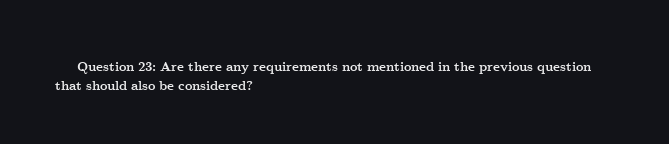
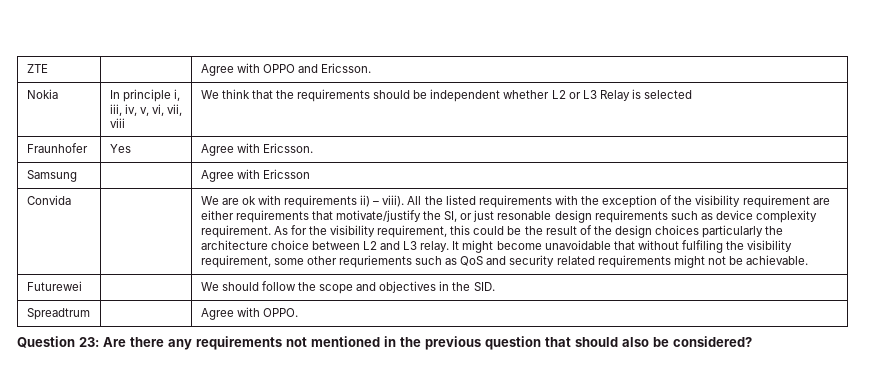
(77, 68) none -> [26,64,48,73] [200,63,372,76] [26,89,58,99] [109,89,180,102] [109,104,183,116] [109,118,125,128] [200,89,693,102] [26,143,88,153] [109,144,131,153] [200,143,313,156] [26,170,77,182] [200,169,310,182] [26,195,71,205] [200,195,830,208] [200,210,818,223] [200,225,784,238] [200,240,793,253] [200,255,809,268] [26,281,82,291] [200,281,495,294] [26,308,90,320] [200,307,298,320] ZTE | | Agree with OPPO and Ericsson. // Nokia | In principle i, iii, iv, v, vi, vii, viii | We think that the requirements should be independent whether L2 or L3 Relay is selected // Fraunhofer | Yes | Agree with Ericsson. // Samsung | | Agree with Ericsson // Convida | | We are ok with requirements ii) – viii). All the listed requirements with the exception of the visibility requirement are either requirements that motivate/justify the SI, or just resonable design requirements such as device complexity requirement. As for the visibility requirement, this could be the result of the design choices particularly the architecture choice between L2 and L3 relay. It might become unavoidable that without fulfiling the visibility requirement, some other requriements such as QoS and security related requirements might not be achievable. // Futurewei | | We should follow the scope and objectives in the SID. // Spreadtrum | | Agree with OPPO. //

